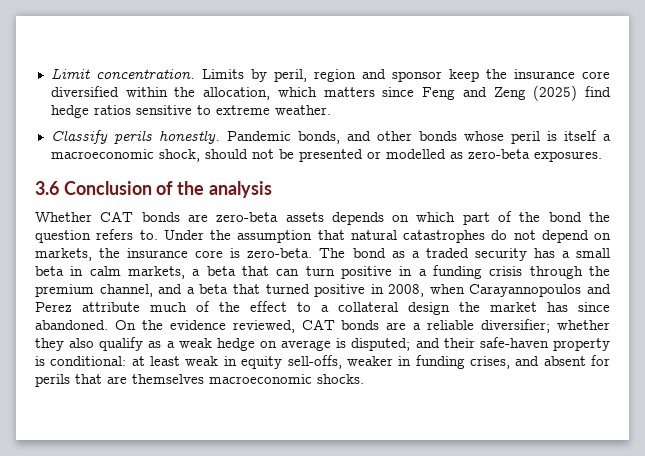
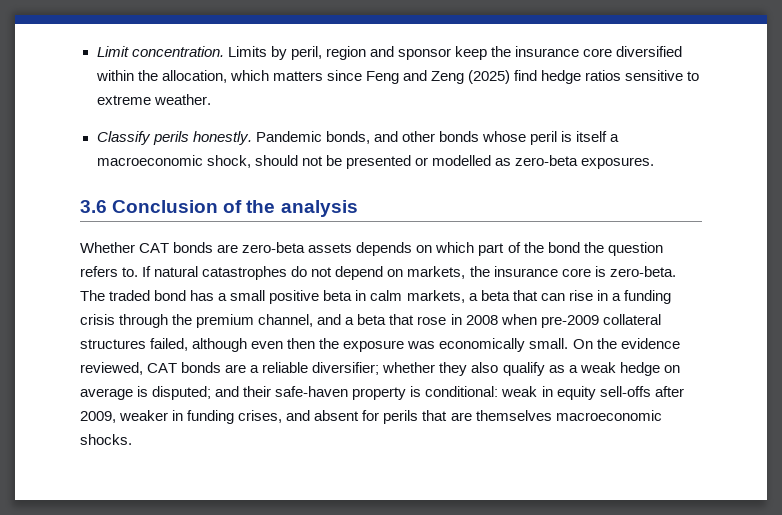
[163,230,345,243] Under the assumption that -> [142,266,152,277] If
[352,248,527,261] bond as a traded security -> [109,290,187,301] traded bond
(610, 253) none -> [269,290,320,304] positive
[305,266,392,279] turn positive -> [568,290,593,301] rise
[265,284,611,297] [35,301,610,315] [35,320,108,330] turned positive in 2008, when Carayannopoulos and Perez attribute much of the effect to a collateral design the market has since abandoned. -> [417,314,661,328] [80,338,569,352] rose in 2008 when pre-2009 collateral structures failed, although even then the exposure was economically small.
[131,356,181,366] at least -> (499, 391) none
[287,355,342,369] sell-offs, -> [599,386,684,397] [80,411,116,423] sell-offs after 2009,

